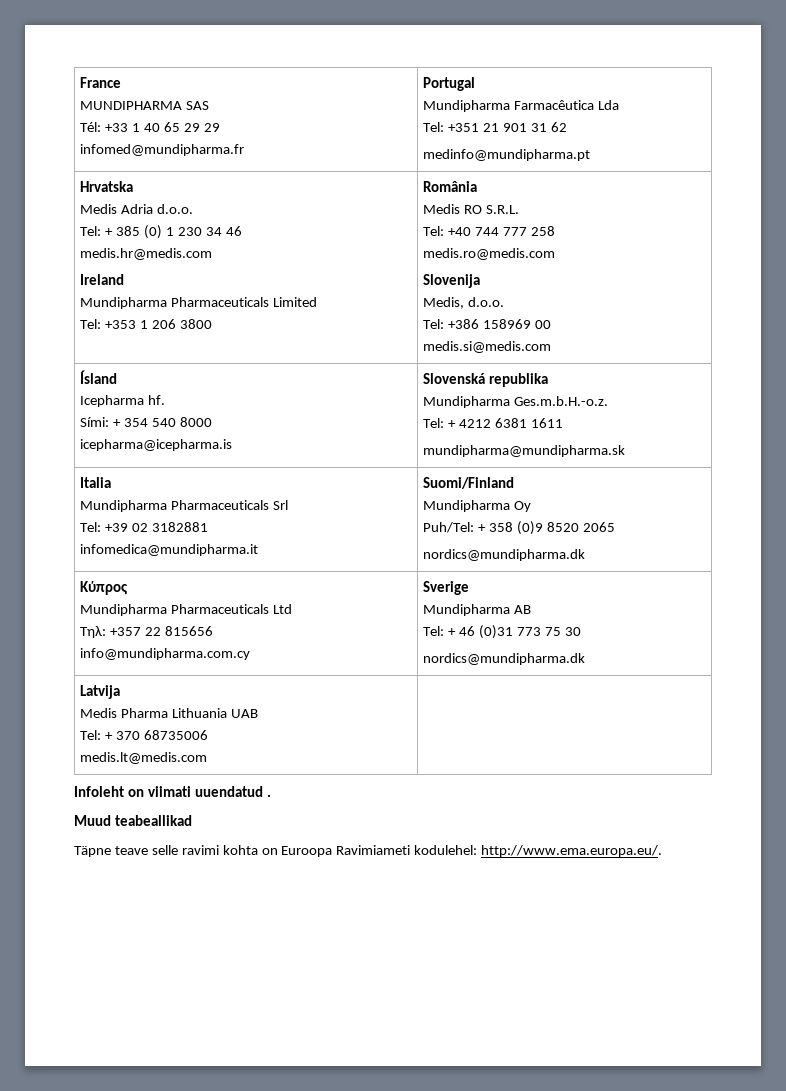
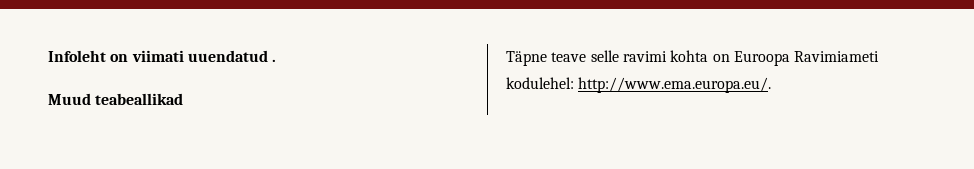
[80,77,122,88] [80,101,210,110] [80,122,220,132] [80,144,245,156] [423,77,476,91] [423,100,620,112] [423,122,568,132] [423,149,591,161] [80,181,134,192] [80,204,194,214] [80,225,242,239] [80,248,213,260] [80,274,125,285] [80,297,318,309] [80,319,213,329] [423,181,478,192] [423,204,520,214] [423,226,556,236] [423,248,556,260] [423,274,481,288] [423,297,505,309] [423,319,552,329] [423,341,552,353] [80,370,118,384] [80,395,166,407] [80,417,213,427] [80,439,233,451] [423,373,549,387] [423,396,609,408] [423,418,564,428] [423,445,626,457] [80,477,112,488] [80,500,289,512] [80,522,209,532] [80,544,259,556] [423,477,515,489] [423,500,532,512] [423,521,616,535] [423,549,586,561] [80,581,129,595] [80,604,293,616] [80,626,214,638] [80,648,251,660] [423,581,470,595] [423,604,532,616] [423,625,581,639] [423,653,586,665] [80,685,121,699] [80,708,259,718] [80,730,209,740] [80,752,208,764] France // MUNDIPHARMA SAS // Tél: +33 1 40 65 29 29 // infomed@mundipharma.fr | Portugal // Mundipharma Farmacêutica Lda // Tel: +351 21 901 31 62 // medinfo@mundipharma.pt // Hrvatska // Medis Adria d.o.o. // Tel: + 385 (0) 1 230 34 46 // medis.hr@medis.com // Ireland // Mundipharma Pharmaceuticals Limited // Tel: +353 1 206 3800 | România // Medis RO S.R.L. // Tel: +40 744 777 258 // medis.ro@medis.com // Slovenija // Medis, d.o.o. // Tel: +386 158969 00 // medis.si@medis.com // Ísland // Icepharma hf. // Sími: + 354 540 8000 // icepharma@icepharma.is | Slovenská republika // Mundipharma Ges.m.b.H.-o.z. // Tel: + 4212 6381 1611 // mundipharma@mundipharma.sk // Italia // Mundipharma Pharmaceuticals Srl // Tel: +39 02 3182881 // infomedica@mundipharma.it | Suomi/Finland // Mundipharma Oy // Puh/Tel: + 358 (0)9 8520 2065 // nordics@mundipharma.dk // Κύπρος // Mundipharma Pharmaceuticals Ltd // Τηλ: +357 22 815656 // info@mundipharma.com.cy | Sverige // Mundipharma AB // Tel: + 46 (0)31 773 75 30 // nordics@mundipharma.dk // Latvija // Medis Pharma Lithuania UAB // Tel: + 370 68735006 // medis.lt@medis.com | // -> (48, 56) none

